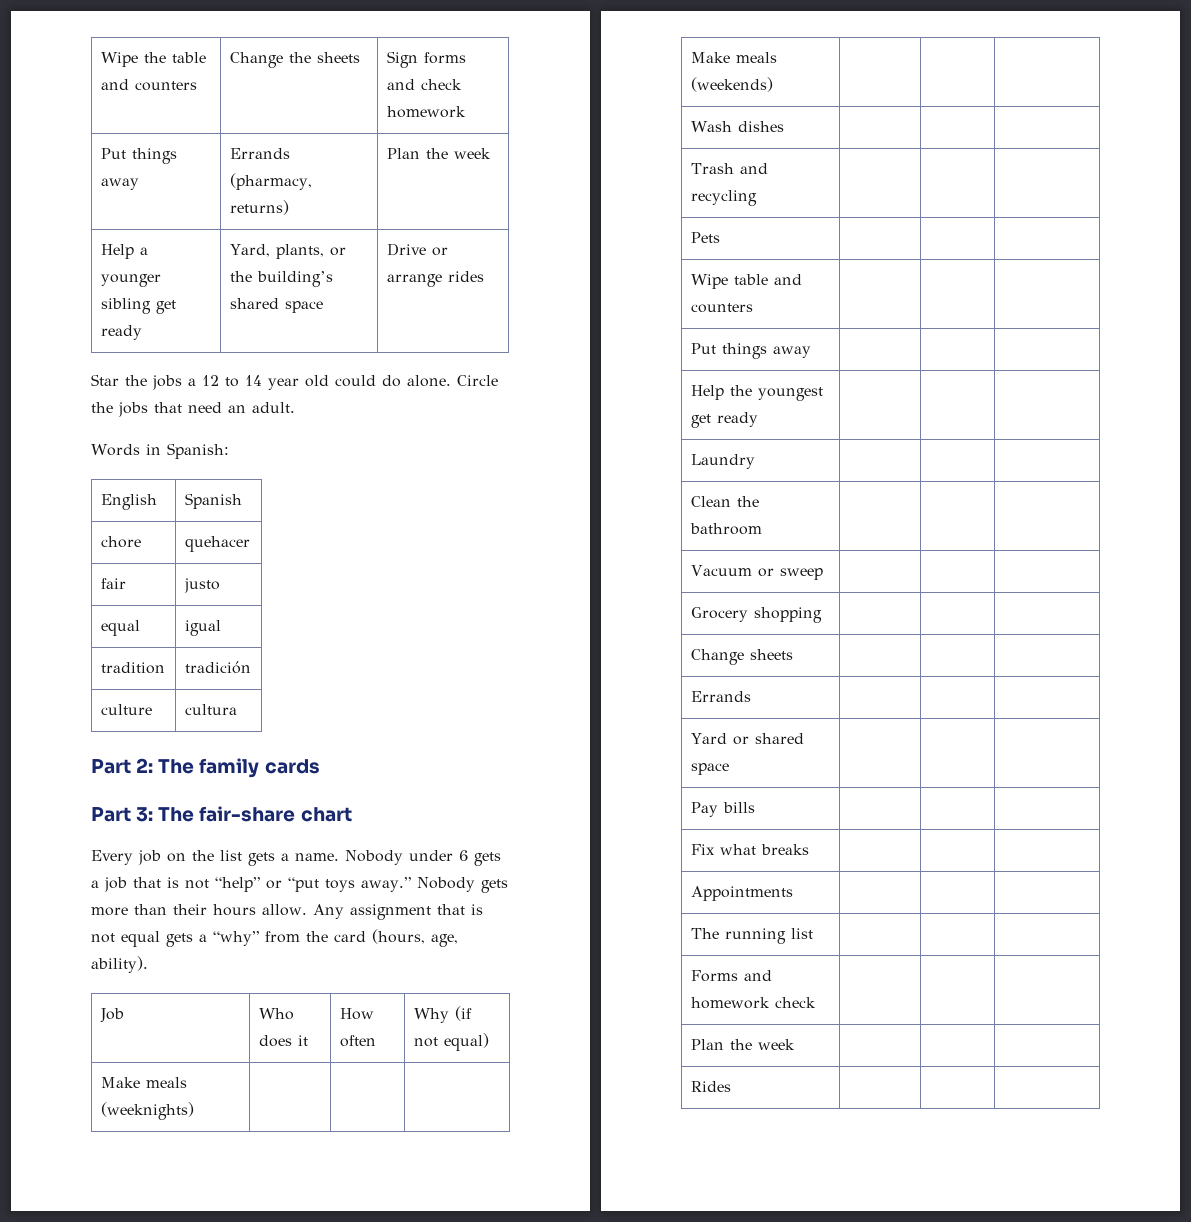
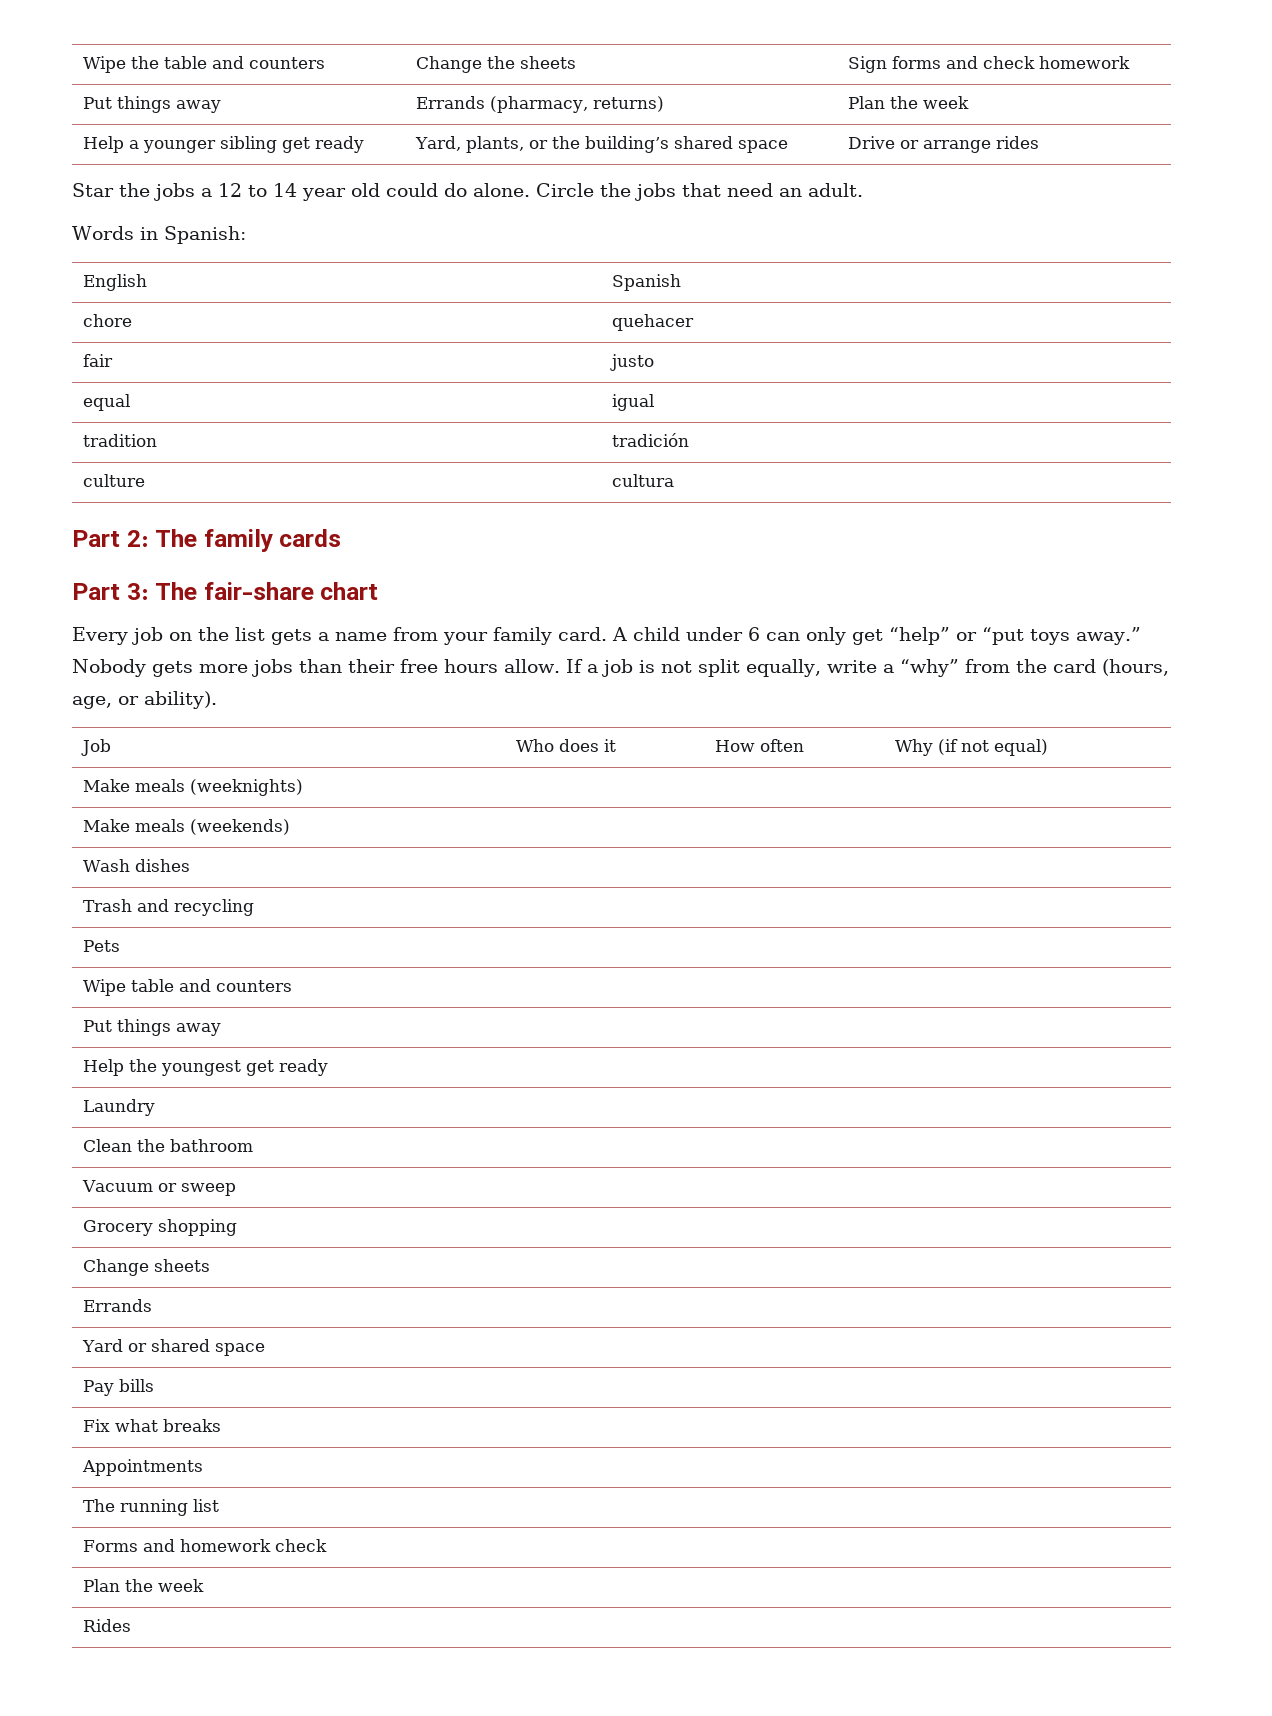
[295,850,501,866] [91,877,209,892] name. Nobody under 6 gets a job that is not -> [335,627,883,645] name from your family card. A child under 6 can only get
(128, 911) none -> [252,659,293,677] jobs
(207, 909) none -> [400,659,438,673] free
[312,904,483,920] [91,931,193,947] Any assignment that is not equal gets -> [565,659,877,677] If a job is not split equally, write
(458, 940) none -> [118,696,139,705] or

